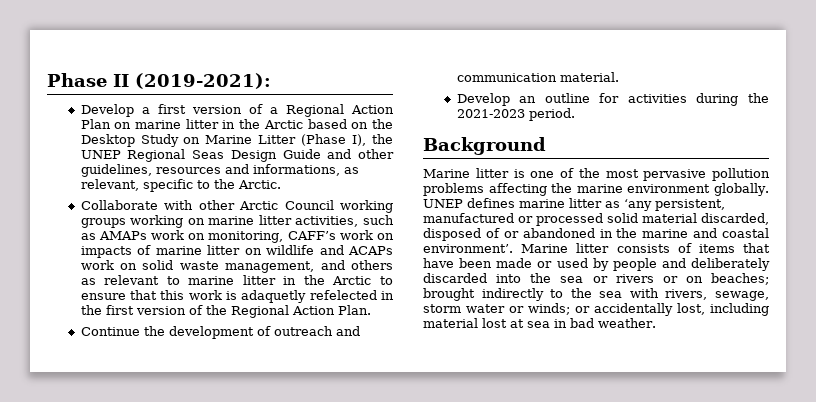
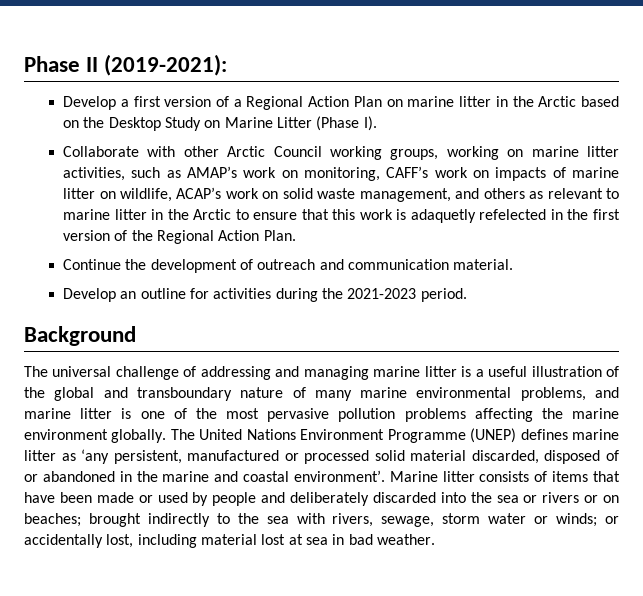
[352,134,393,146] [80,149,394,162] [80,164,359,177] [80,179,281,192] I), the UNEP Regional Seas Design Guide and other guidelines, resources and informations, as relevant, specific to the Arctic. -> [363,116,377,131] I).
[80,218,126,228] groups -> [390,149,439,160] groups,
[98,231,147,240] AMAPs -> [187,166,238,178] AMAP’s
[266,245,393,255] wildlife and ACAPs -> [119,187,222,202] wildlife, ACAP’s
[423,169,470,178] Marine -> [24,366,619,380] [24,387,619,401] [24,408,71,419] The universal challenge of addressing and managing marine litter is a useful illustration of the global and transboundary nature of many marine environmental problems, and marine
[423,199,463,208] UNEP -> [170,428,517,443] The United Nations Environment Programme (UNEP)

